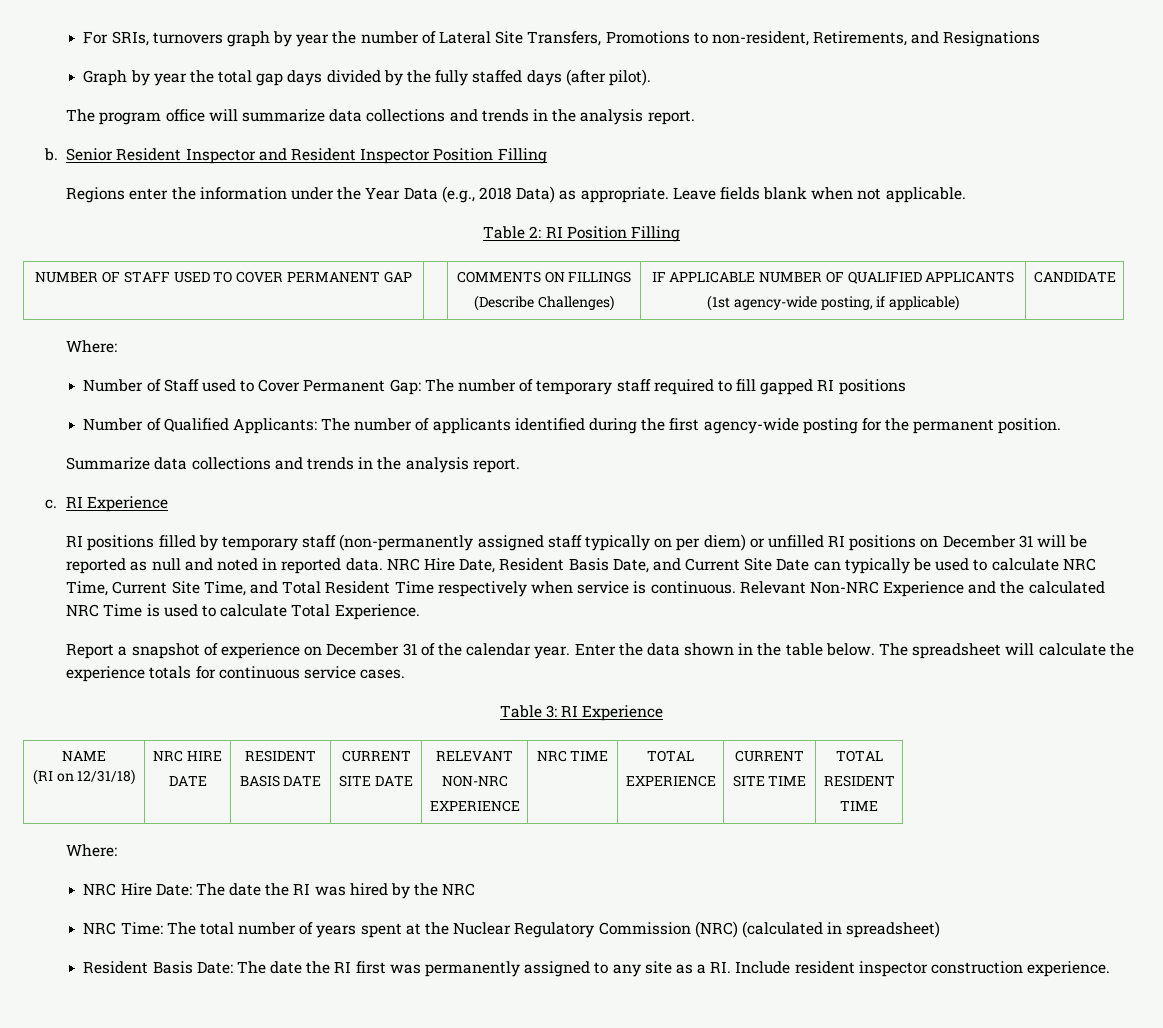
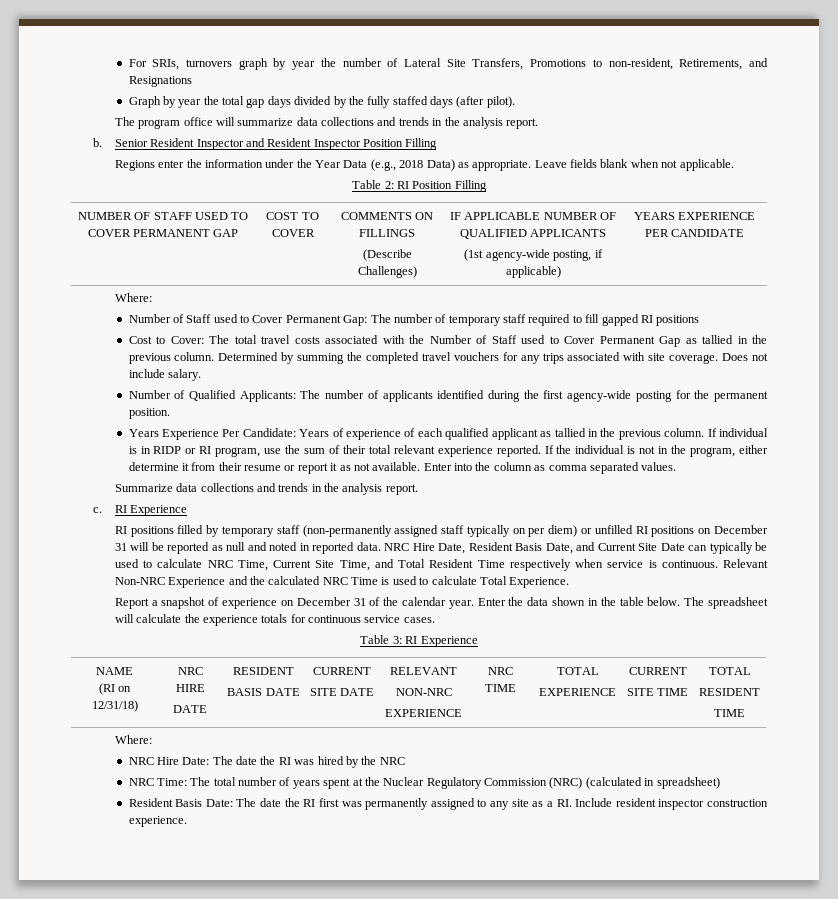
(412, 277) none -> [266,212,319,220] [271,229,315,237] COST TO COVER
(960, 303) none -> [633,212,756,220] [644,229,669,237] YEARS EXPERIENCE PER
(906, 387) none -> [128,335,767,347] [128,352,768,364] [128,369,201,381] // Cost to Cover: The total travel costs associated with the Number of Staff used to Cover Permanent Gap as tallied in the previous column. Determined by summing the completed travel vouchers for any trips associated with site coverage. Does not include salary.
(1062, 426) none -> [128,428,769,440] [128,445,768,457] [128,462,677,474] // Years Experience Per Candidate: Years of experience of each qualified applicant as tallied in the previous column. If individual is in RIDP or RI program, use the sum of their total relevant experience reported. If the individual is not in the program, either determine it from their resume or report it as not available. Enter into the column as comma separated values.

